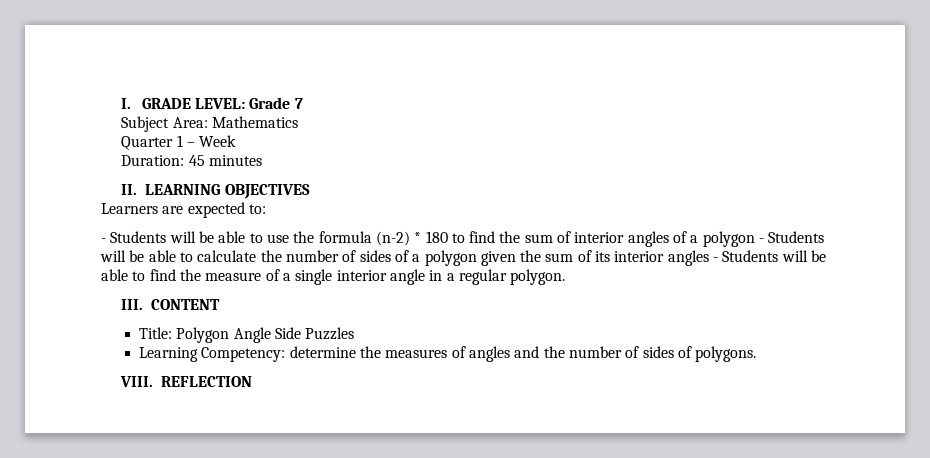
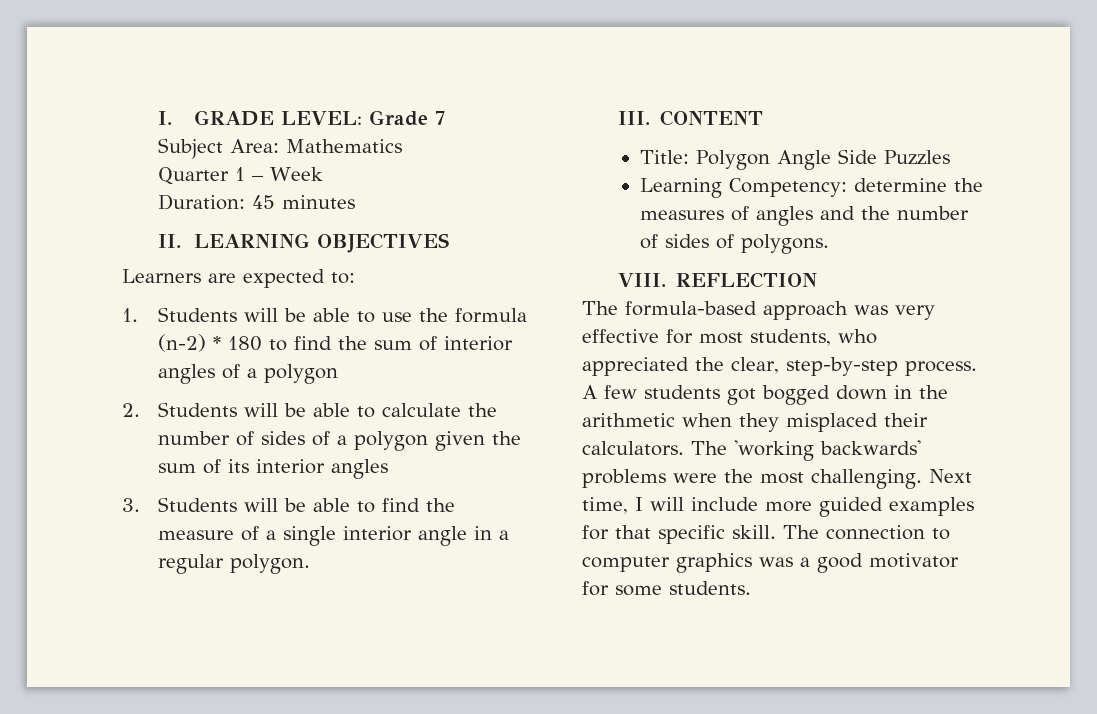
[101,238,106,243] - -> [122,308,138,322] 1.
[759,238,765,243] - -> [122,403,140,417] // 2.
[713,257,719,262] - -> [122,498,140,512] // 3.
(253, 381) none -> [582,301,935,320] [582,329,877,346] [582,357,977,376] [582,385,948,405] [582,413,928,432] [582,440,921,461] [582,469,972,489] [582,497,974,517] [582,525,950,544] [582,553,959,573] [582,581,751,596] // The formula-based approach was very effective for most students, who appreciated the clear, step-by-step process. A few students got bogged down in the arithmetic when they misplaced their calculators. The 'working backwards' problems were the most challenging. Next time, I will include more guided examples for that specific skill. The connection to computer graphics was a good motivator for some students.

